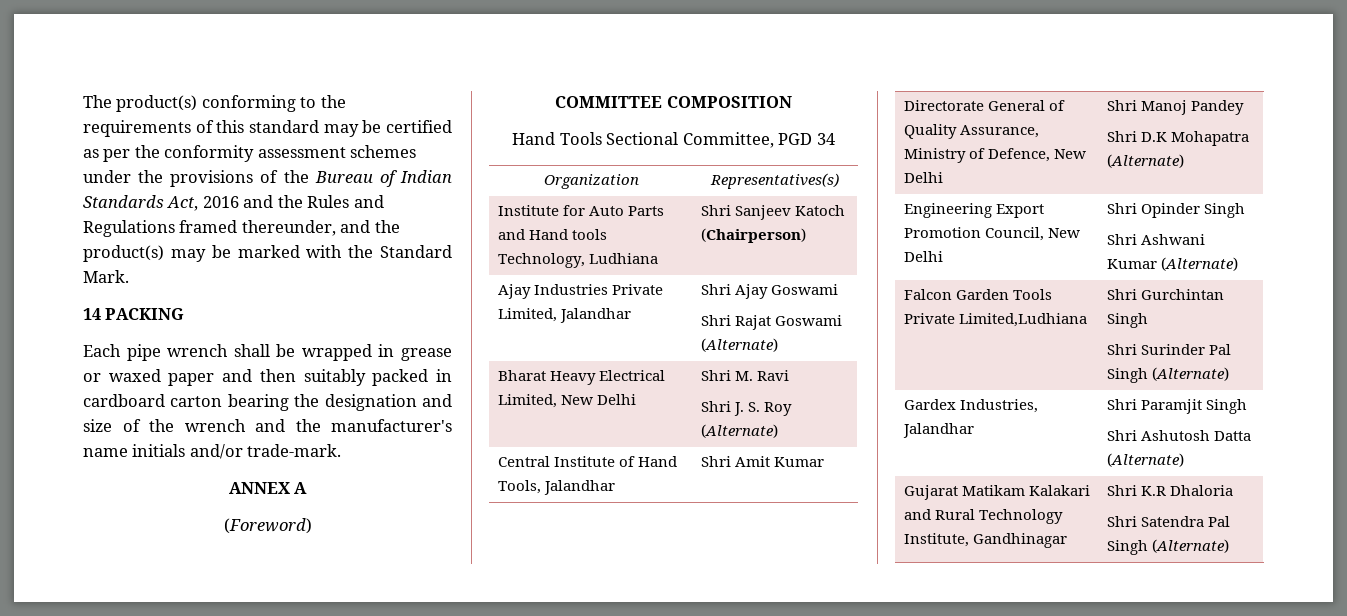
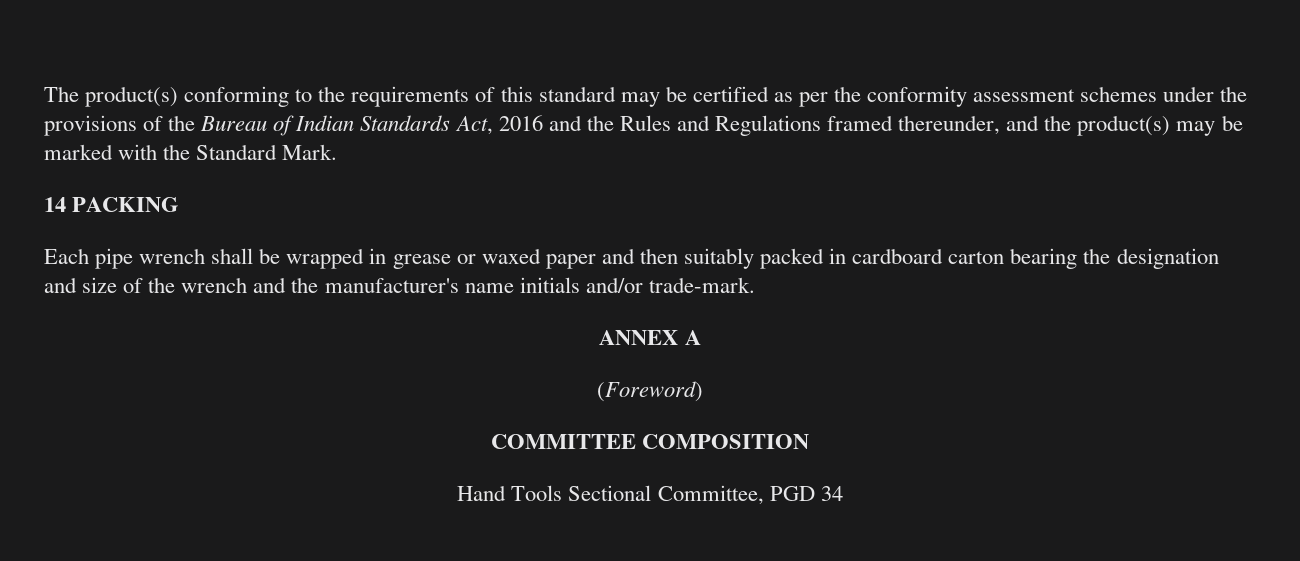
[543,174,639,189] [710,173,839,189] [497,205,664,216] [497,229,607,240] [497,253,658,268] [700,205,845,220] [700,228,806,243] [497,284,663,299] [497,308,631,323] [700,284,838,299] [700,315,842,330] [700,338,778,352] [497,370,665,385] [497,394,636,408] [700,370,789,381] [700,401,792,416] [700,424,778,438] [497,456,677,467] [497,480,615,495] [700,456,824,467] [903,100,1065,111] [903,124,1039,139] [903,148,1086,163] [903,172,943,183] [1106,100,1244,115] [1106,131,1249,146] [1106,154,1184,168] [903,203,1044,218] [903,227,1080,241] [903,251,943,262] [1106,203,1245,218] [1106,234,1205,245] [1106,257,1238,271] [903,289,1052,300] [903,313,1087,327] [1106,289,1224,300] [1106,313,1148,328] [1106,344,1231,355] [1106,367,1229,383] [903,399,1038,413] [902,423,974,438] [1106,399,1247,414] [1106,430,1251,441] [1106,453,1184,467] [903,485,1090,500] [903,509,1063,524] [903,533,1067,548] [1106,485,1233,496] [1106,516,1230,527] [1106,539,1229,555] // Organization | Representatives(s) // Institute for Auto Parts and Hand tools Technology, Ludhiana | Shri Sanjeev Katoch (Chairperson) // Ajay Industries Private Limited, Jalandhar | Shri Ajay Goswami // Shri Rajat Goswami (Alternate) // Bharat Heavy Electrical Limited, New Delhi | Shri M. Ravi // Shri J. S. Roy (Alternate) // Central Institute of Hand Tools, Jalandhar | Shri Amit Kumar // Directorate General of Quality Assurance, Ministry of Defence, New Delhi | Shri Manoj Pandey // Shri D.K Mohapatra (Alternate) // Engineering Export Promotion Council, New Delhi | Shri Opinder Singh // Shri Ashwani Kumar (Alternate) // Falcon Garden Tools Private Limited,Ludhiana | Shri Gurchintan Singh // Shri Surinder Pal Singh (Alternate) // Gardex Industries, Jalandhar | Shri Paramjit Singh // Shri Ashutosh Datta (Alternate) // Gujarat Matikam Kalakari and Rural Technology Institute, Gandhinagar | Shri K.R Dhaloria // Shri Satendra Pal Singh (Alternate) -> (843, 493) none

